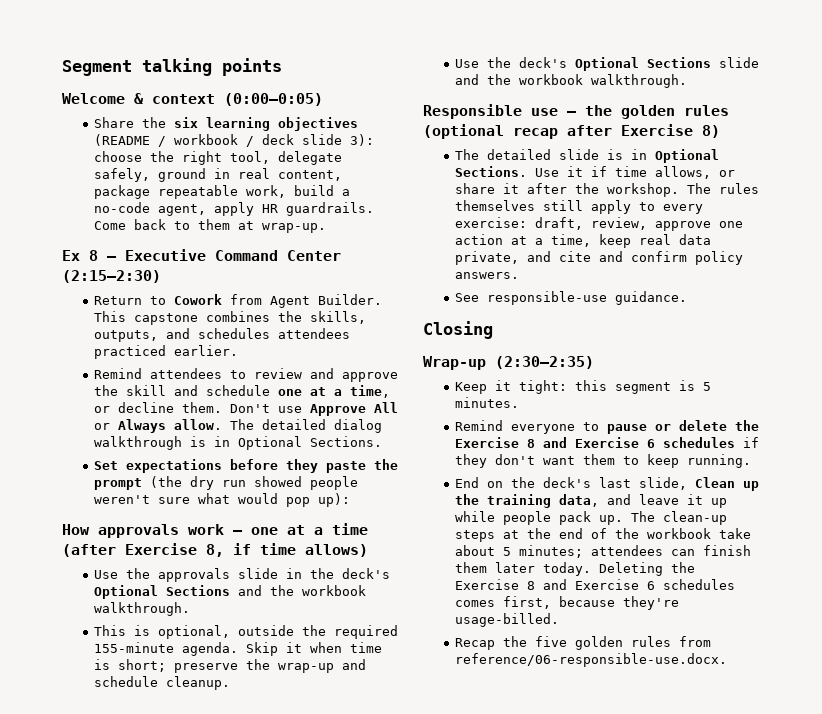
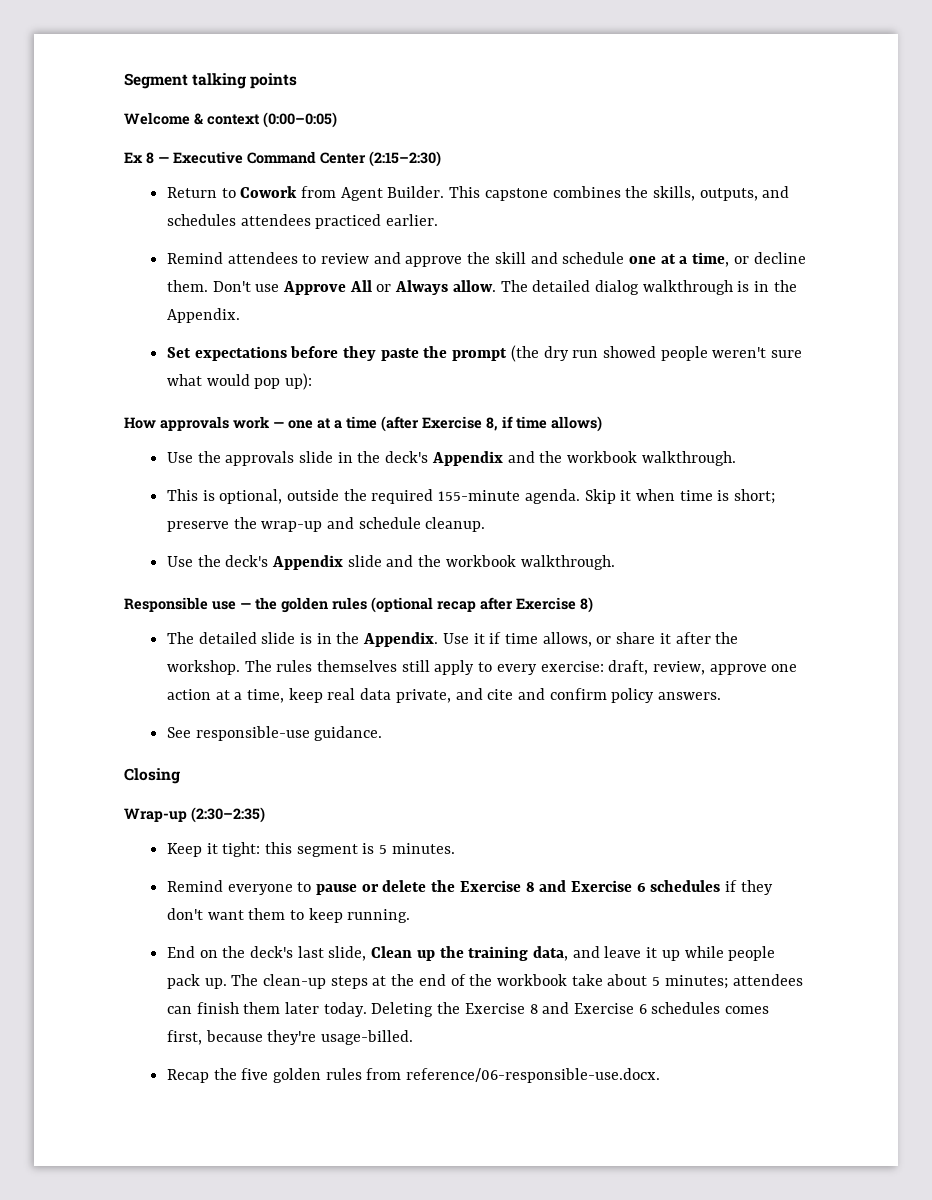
[93,117,358,131] [93,134,374,147] [93,151,342,165] [93,168,342,182] [93,185,350,199] [93,202,374,216] [93,219,326,233] // Share the six learning objectives (README / workbook / deck slide 3): choose the right tool, delegate safely, ground in real content, package repeatable work, build a no-code agent, apply HR guardrails. Come back to them at wrap-up. -> (337, 120) none
[237,436,382,450] Optional Sections. -> [773,280,797,292] [166,308,240,323] the Appendix.
[93,585,230,599] Optional Sections -> [431,451,503,466] Appendix
[574,57,711,71] Optional Sections -> [271,555,343,570] Appendix
[654,149,719,163] [454,166,527,177] Optional Sections. -> [336,632,439,647] the Appendix.

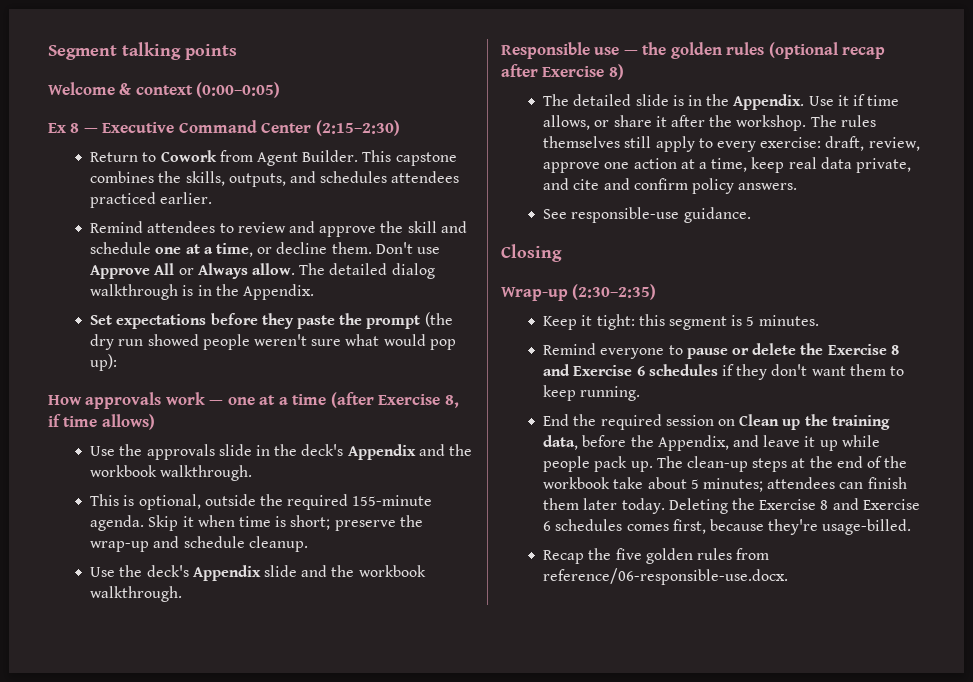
[199,946,367,961] on the deck's last slide, -> [573,414,735,430] the required session on
(569, 953) none -> [582,435,729,451] before the Appendix,

